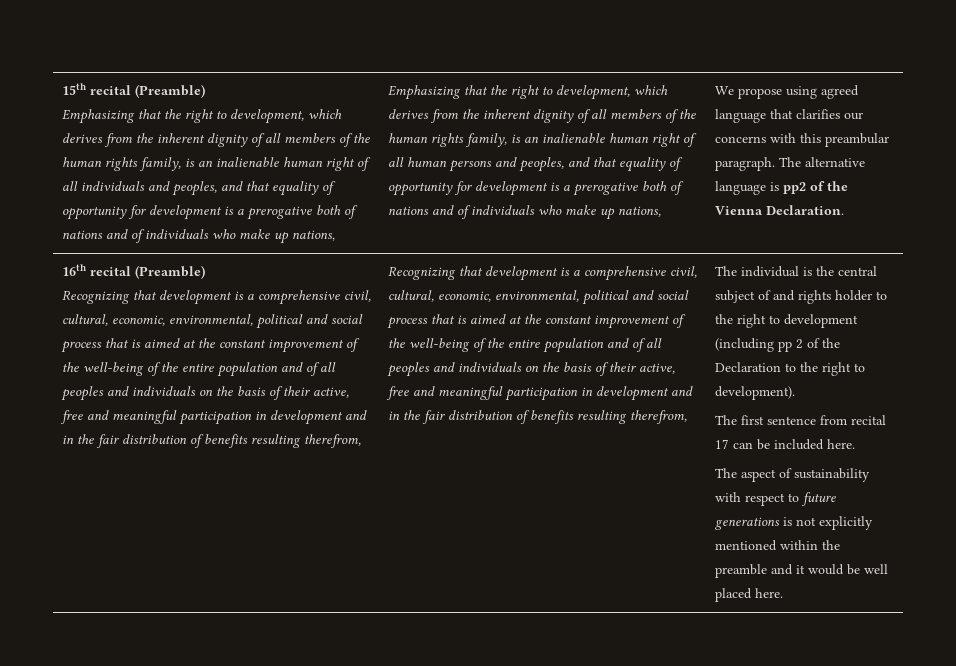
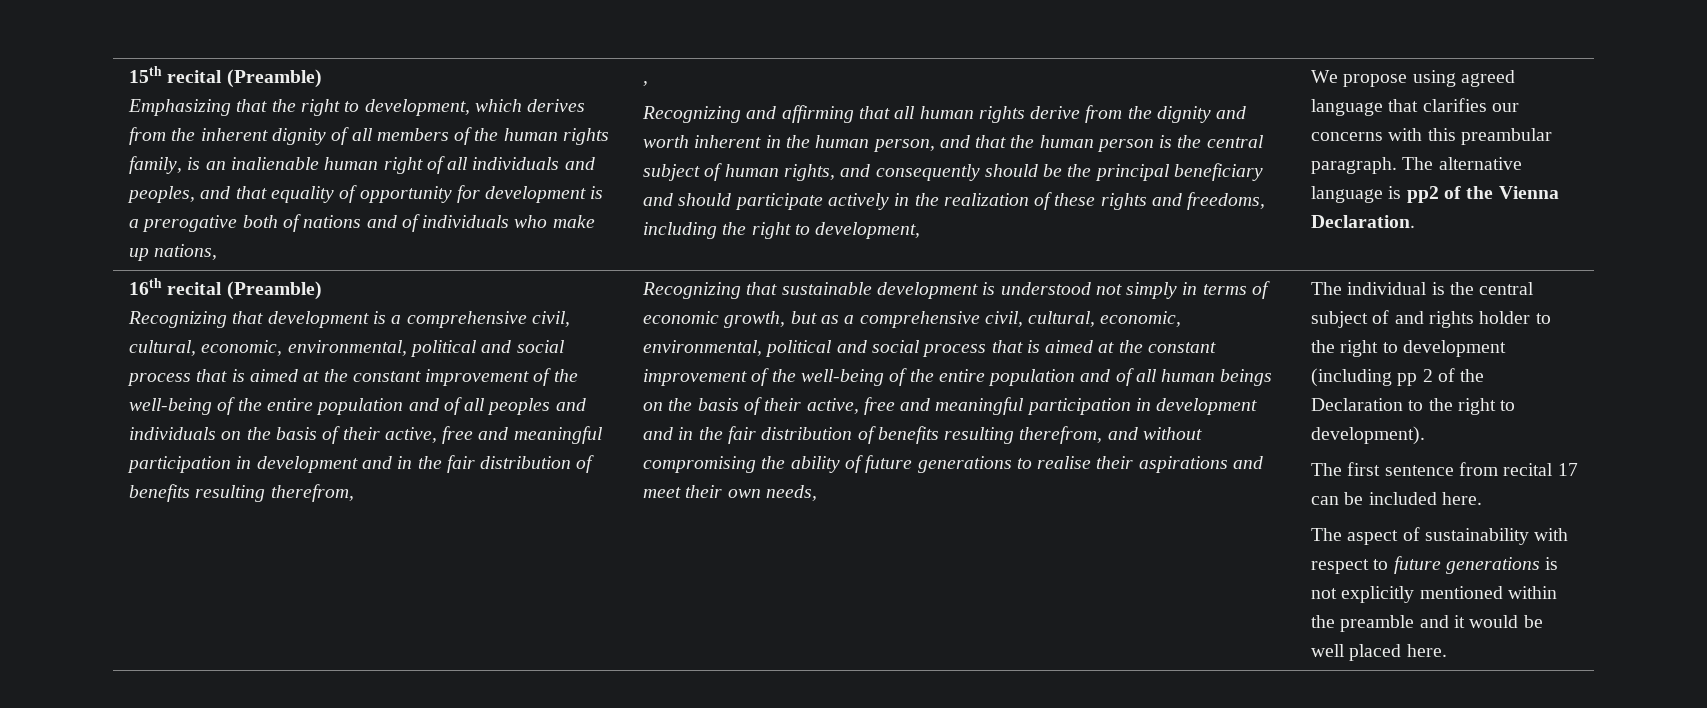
[387,85,668,100] [387,109,696,123] [387,133,697,147] [387,157,683,172] [387,181,684,196] [387,205,661,220] Emphasizing that the right to development, which derives from the inherent dignity of all members of the human rights family, is an inalienable human right of all human persons and peoples, and that equality of opportunity for development is a prerogative both of nations and of individuals who make up nations, -> [643,81,649,86] [642,105,1247,123] [643,135,1263,152] [643,163,1263,181] [643,192,1266,210] [643,222,921,239] , // Recognizing and affirming that all human rights derive from the dignity and worth inherent in the human person, and that the human person is the central subject of human rights, and consequently should be the principal beneficiary and should participate actively in the realization of these rights and freedoms, including the right to development,
[484,266,570,281] development is -> [781,281,1270,299] [643,311,839,328] sustainable development is understood not simply in terms of economic growth, but as
[386,362,522,377] peoples and individuals -> [1161,369,1273,386] human beings
(687, 417) none -> [1107,427,1202,440] [643,455,1263,473] [643,485,817,501] and without compromising the ability of future generations to realise their aspirations and meet their own needs,

